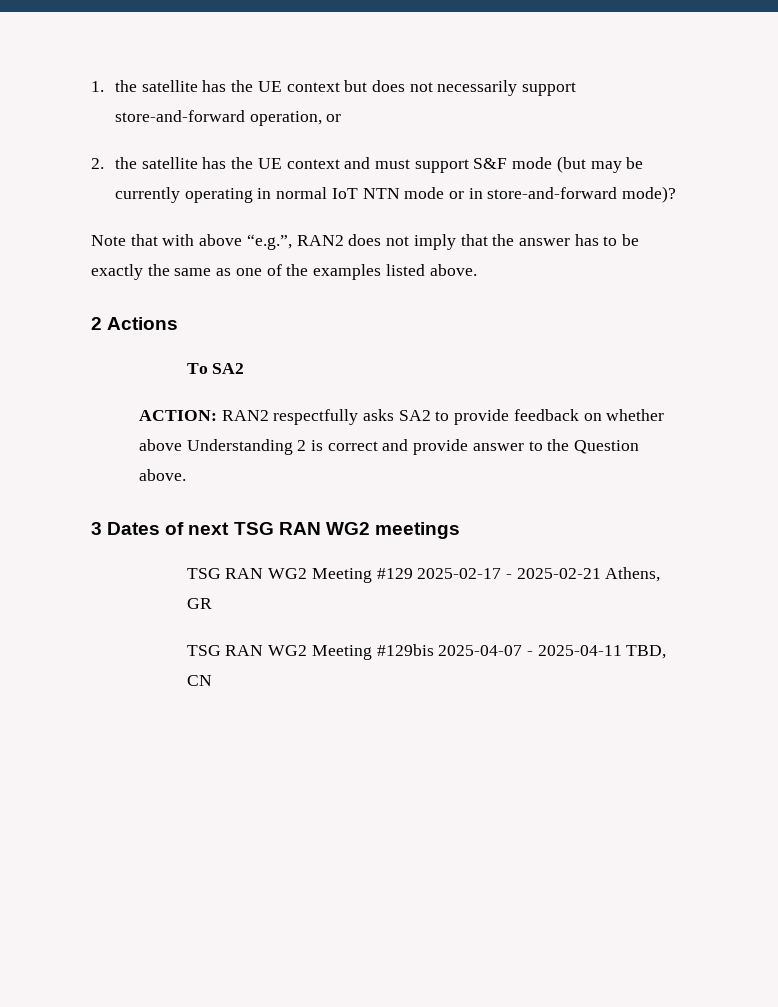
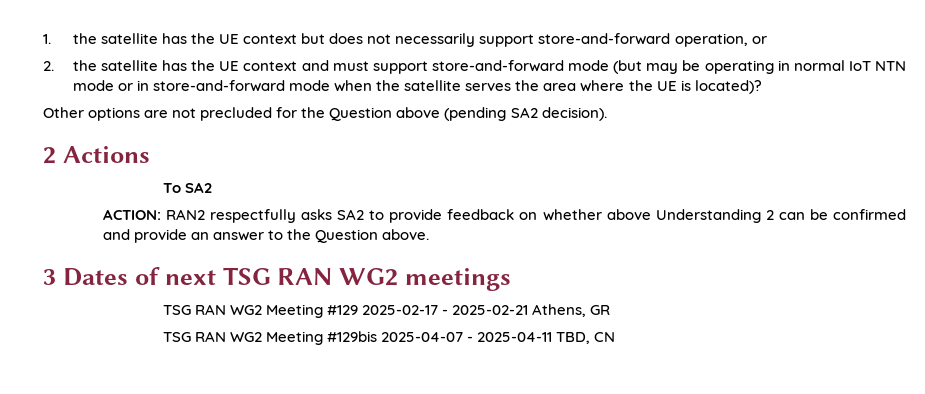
[473,158,508,169] S&F -> [431,60,564,72] store-and-forward
[114,187,180,203] currently -> (701, 65) none
[622,186,677,203] [91,234,640,250] [91,264,477,280] mode)? // Note that with above “e.g.”, RAN2 does not imply that the answer has to be exactly the same as one of the examples listed above. -> [289,80,762,94] [43,107,607,121] mode when the satellite serves the area where the UE is located)? // Other options are not precluded for the Question above (pending SA2 decision).
[310,440,378,451] is correct -> [778,209,907,220] can be confirmed
(469, 447) none -> [190,232,209,240] an

